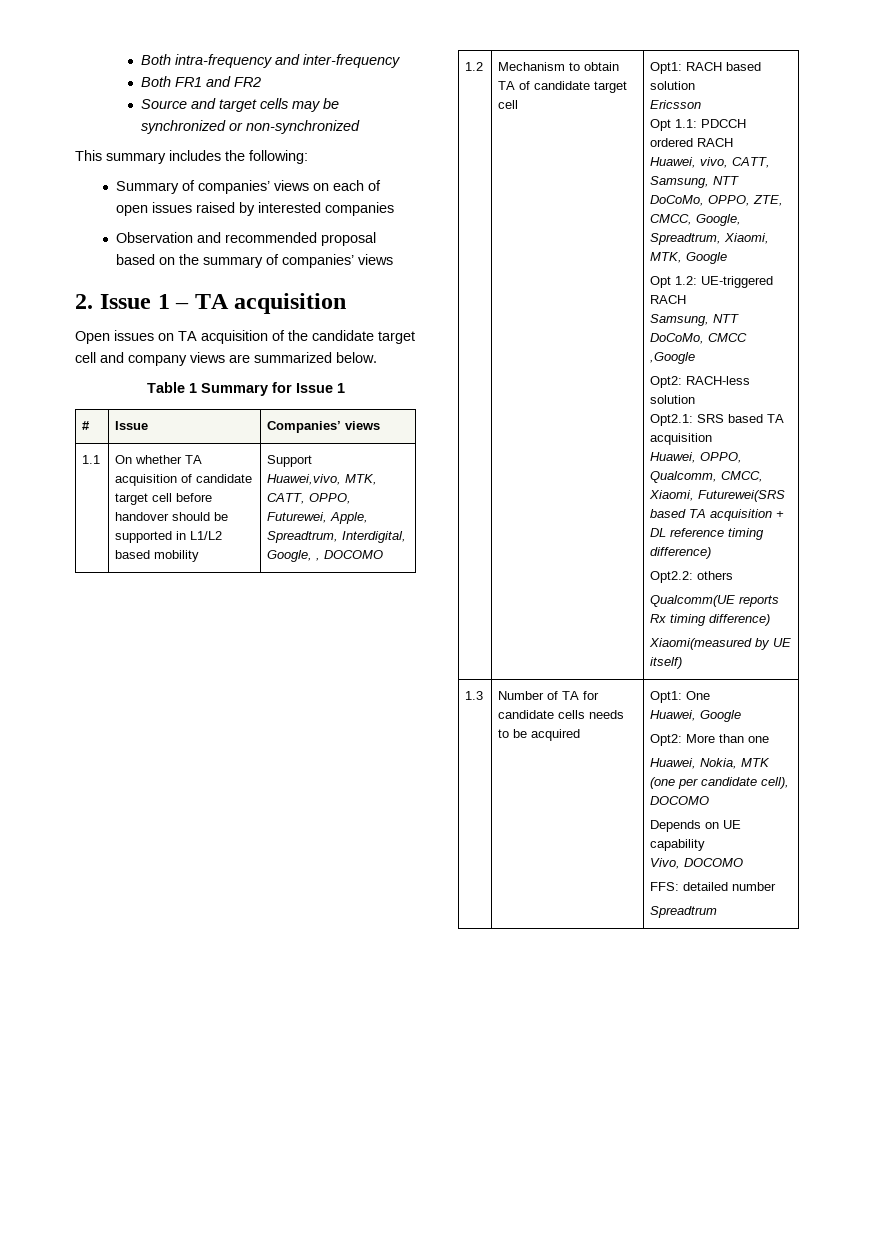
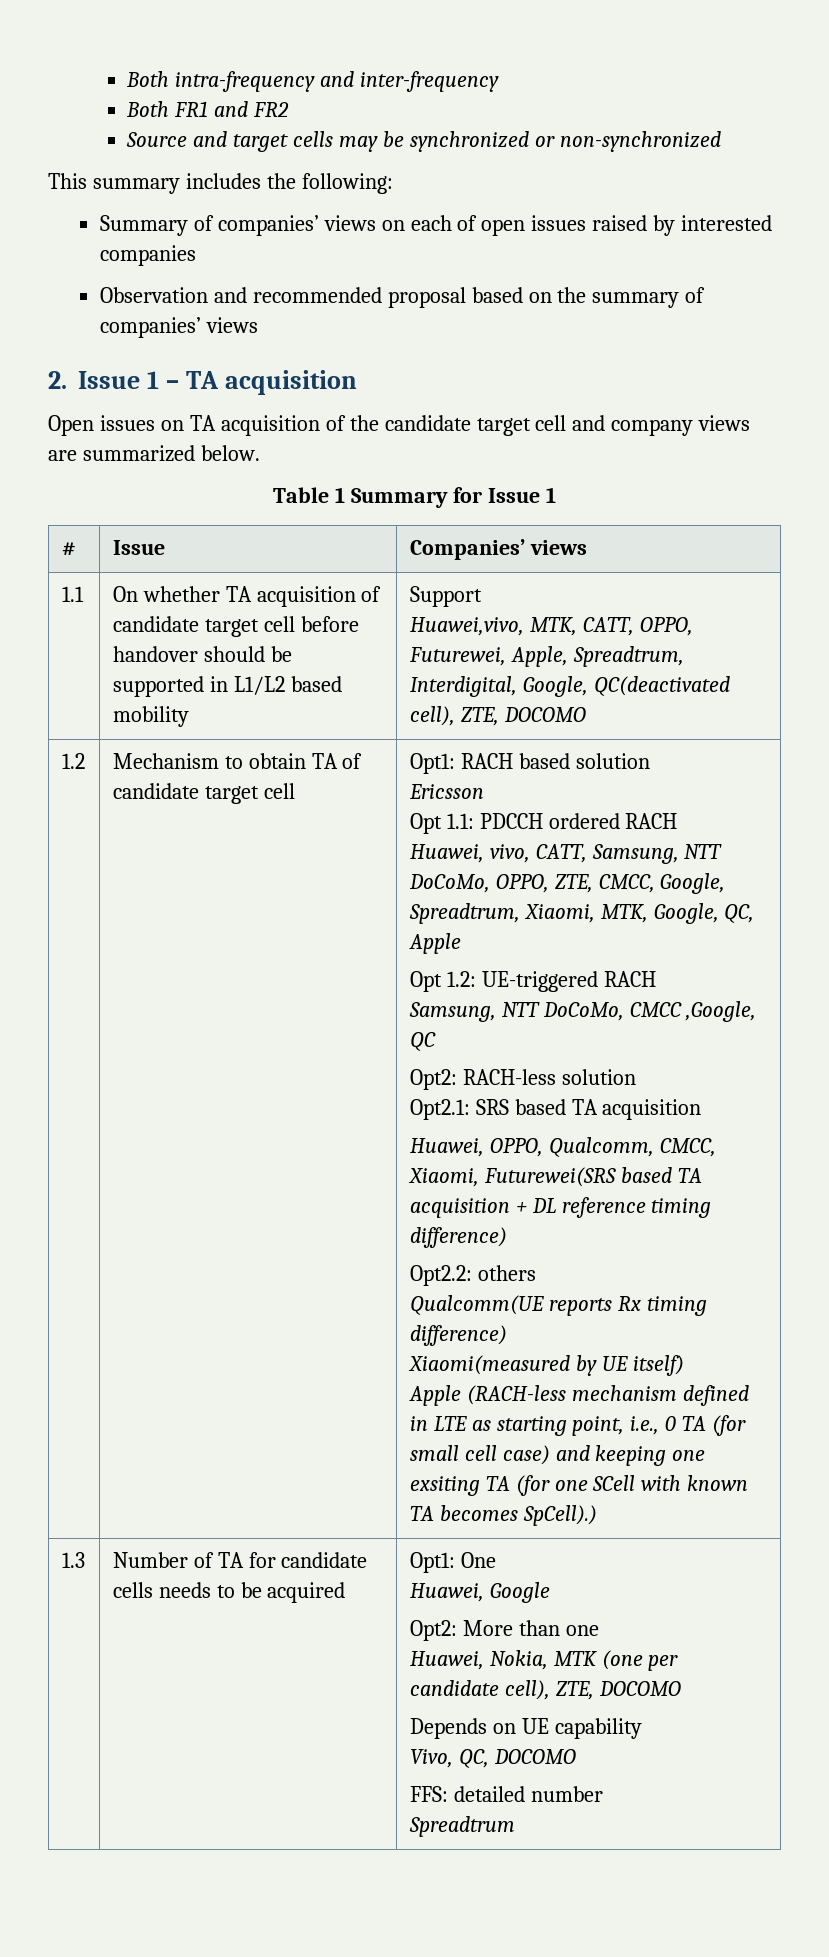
[316,558,321,561] , -> [593,676,730,696] [409,706,499,726] QC(deactivated cell), ZTE,
[686,252,728,264] Google -> [653,903,755,924] [408,933,461,954] Google, QC, Apple
[650,352,696,364] ,Google -> [685,1001,757,1022] [409,1032,436,1051] ,Google, QC
(683, 663) none -> [408,1385,749,1406] [409,1415,747,1436] [409,1445,706,1466] [409,1475,749,1496] [409,1505,597,1526] // Apple (RACH-less mechanism defined in LTE as starting point, i.e., 0 TA (for small cell case) and keeping one exsiting TA (for one SCell with known TA becomes SpCell).)
(790, 783) none -> [555,1681,594,1700] ZTE,
(681, 863) none -> [458,1749,489,1768] QC,

